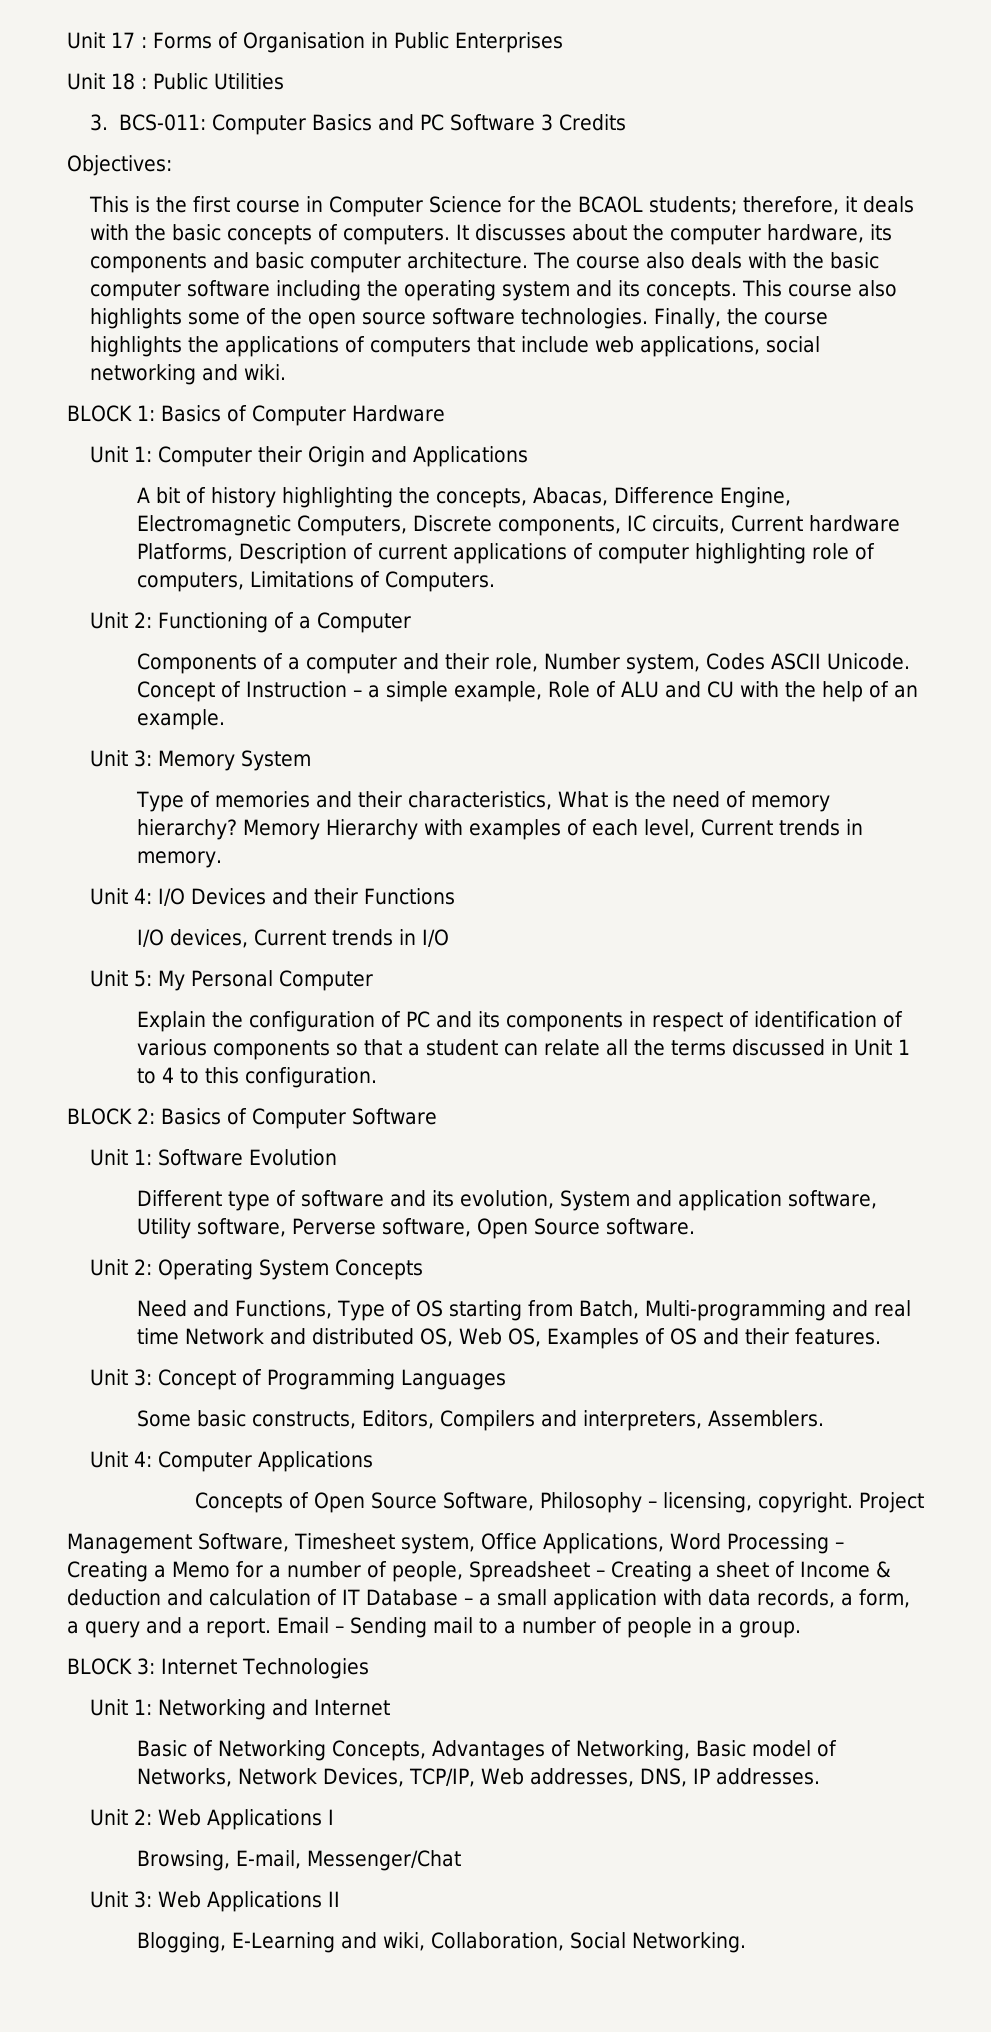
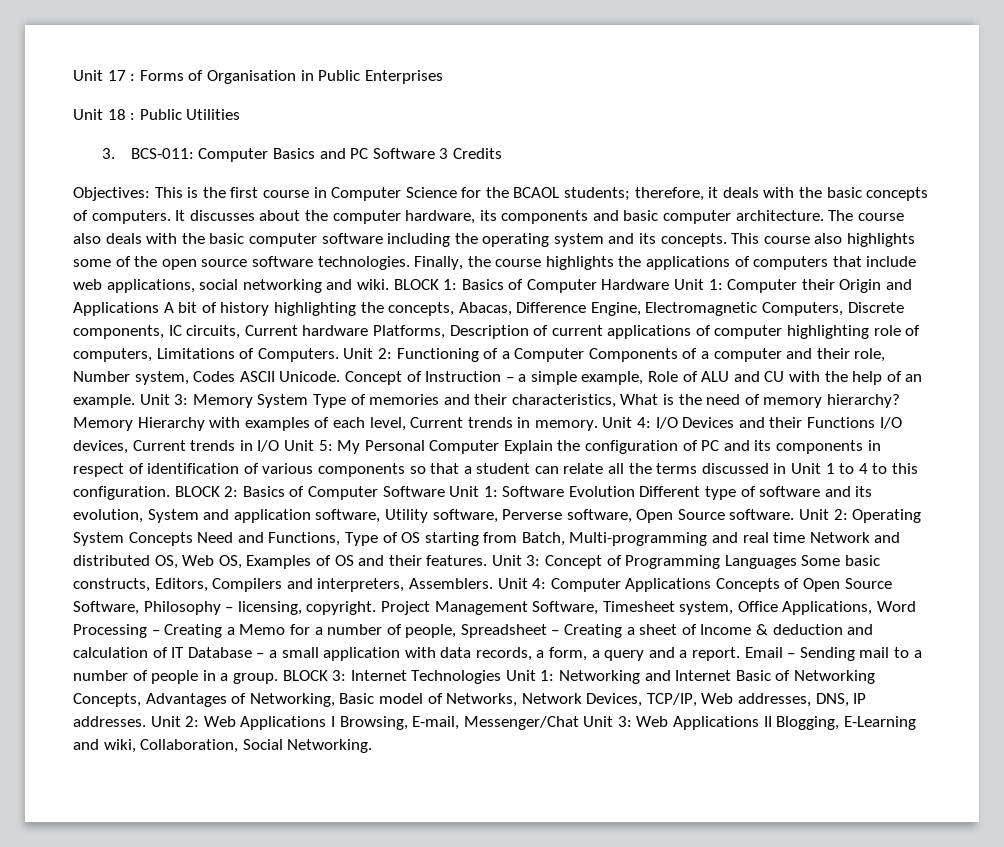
(172, 165) // -> (150, 194) none
(287, 372) // -> (389, 284) none
(445, 413) // -> (670, 284) none
(529, 456) // -> (159, 309) none
(495, 581) // -> (339, 355) none
(412, 622) // -> (585, 355) none
(225, 719) // -> (135, 401) none
(312, 760) // -> (309, 401) none
(222, 859) // -> (598, 425) none
(456, 896) // -> (876, 422) none
(449, 938) // -> (280, 446) none
(374, 980) // -> (500, 447) none
(377, 1077) // -> (170, 493) none
(437, 1116) // -> (445, 491) none
(338, 1157) // -> (635, 491) none
(695, 1226) // -> (795, 514) none
(424, 1269) // -> (193, 539) none
(881, 1336) // -> (488, 560) none
(507, 1379) // -> (797, 562) none
(824, 1418) // -> (493, 583) none
(374, 1461) // -> (712, 585) none
(924, 1502) // -> (430, 608) none
(801, 1629) // -> (278, 678) none
(369, 1668) // -> (502, 677) none
(391, 1707) // -> (732, 675) none
(820, 1776) // -> (146, 721) none
(335, 1817) // -> (335, 721) none
(461, 1860) // -> (579, 723) none
(341, 1899) // -> (772, 721) none

